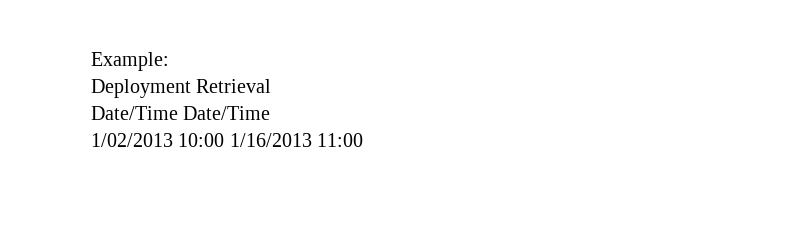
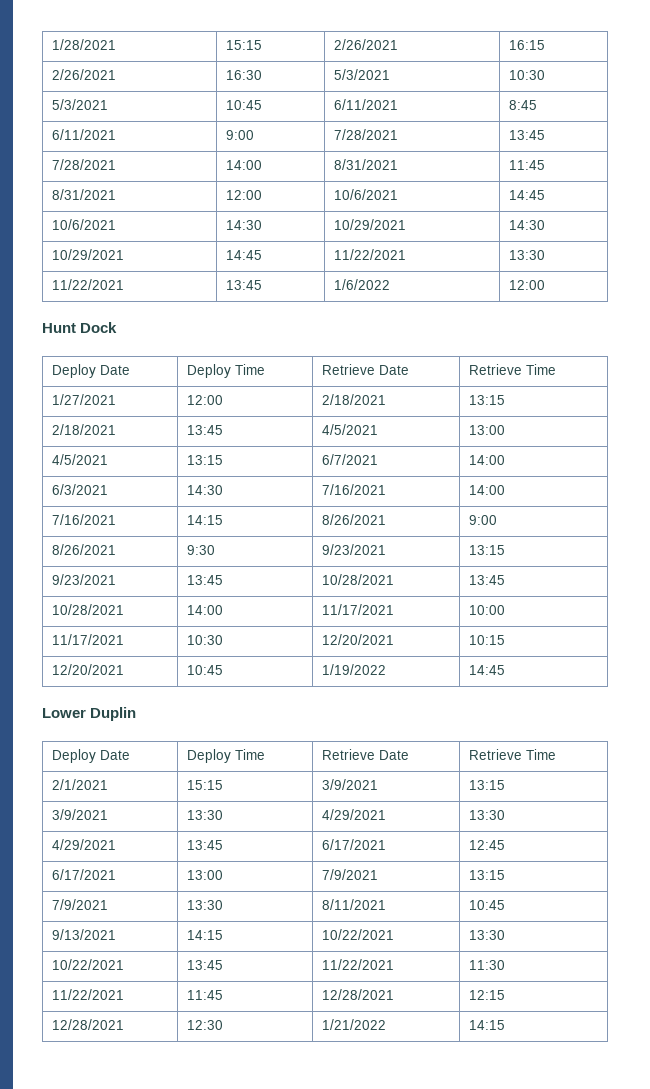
[91,52,169,71] [91,79,272,98] [91,106,271,120] [91,133,364,147] Example: // Deployment Retrieval // Date/Time Date/Time // 1/02/2013 10:00 1/16/2013 11:00 -> [52,39,117,50] [226,40,263,50] [334,39,399,50] [509,40,546,50] [52,69,117,80] [226,70,263,80] [334,69,391,80] [509,70,546,80] [52,99,109,110] [226,100,263,110] [334,99,399,110] [509,100,538,110] [52,129,117,140] [226,130,255,140] [334,129,399,140] [509,130,546,140] [52,159,117,170] [226,160,263,170] [334,159,399,170] [509,160,546,170] [52,189,117,200] [226,190,263,200] [334,189,399,200] [509,190,546,200] [52,219,117,230] [226,220,263,230] [334,219,407,230] [509,220,546,230] [52,249,125,260] [226,250,263,260] [334,249,407,260] [509,250,546,260] [52,279,125,290] [226,280,263,290] [334,279,391,290] [509,280,546,290] [42,322,118,333] [52,364,131,378] [187,364,266,378] [322,364,410,375] [469,364,557,375] [52,394,117,405] [187,395,224,405] [322,394,387,405] [469,395,506,405] [52,424,117,435] [187,425,224,435] [322,424,379,435] [469,425,506,435] [52,454,109,465] [187,455,224,465] [322,454,379,465] [469,455,506,465] [52,484,109,495] [187,485,224,495] [322,484,387,495] [469,485,506,495] [52,514,117,525] [187,515,224,525] [322,514,387,525] [469,515,498,525] [52,544,117,555] [187,545,216,555] [322,544,387,555] [469,545,506,555] [52,574,117,585] [187,575,224,585] [322,574,395,585] [469,575,506,585] [52,604,125,615] [187,605,224,615] [322,604,395,615] [469,605,506,615] [52,634,125,645] [187,635,224,645] [322,634,395,645] [469,635,506,645] [52,664,125,675] [187,665,224,675] [322,664,387,675] [469,665,506,675] [42,707,137,721] [52,749,131,763] [187,749,266,763] [322,749,410,760] [469,749,557,760] [52,779,109,790] [187,780,224,790] [322,779,379,790] [469,780,506,790] [52,809,109,820] [187,810,224,820] [322,809,387,820] [469,810,506,820] [52,839,117,850] [187,840,224,850] [322,839,387,850] [469,840,506,850] [52,869,117,880] [187,870,224,880] [322,869,379,880] [469,870,506,880] [52,899,109,910] [187,900,224,910] [322,899,387,910] [469,900,506,910] [52,929,117,940] [187,930,224,940] [322,929,395,940] [469,930,506,940] [52,959,125,970] [187,960,224,970] [322,959,395,970] [469,960,506,970] [52,989,125,1000] [187,990,224,1000] [322,989,395,1000] [469,990,506,1000] [52,1019,125,1030] [187,1020,224,1030] [322,1019,387,1030] [469,1020,506,1030] 1/28/2021 | 15:15 | 2/26/2021 | 16:15 // 2/26/2021 | 16:30 | 5/3/2021 | 10:30 // 5/3/2021 | 10:45 | 6/11/2021 | 8:45 // 6/11/2021 | 9:00 | 7/28/2021 | 13:45 // 7/28/2021 | 14:00 | 8/31/2021 | 11:45 // 8/31/2021 | 12:00 | 10/6/2021 | 14:45 // 10/6/2021 | 14:30 | 10/29/2021 | 14:30 // 10/29/2021 | 14:45 | 11/22/2021 | 13:30 // 11/22/2021 | 13:45 | 1/6/2022 | 12:00 // Hunt Dock // Deploy Date | Deploy Time | Retrieve Date | Retrieve Time // 1/27/2021 | 12:00 | 2/18/2021 | 13:15 // 2/18/2021 | 13:45 | 4/5/2021 | 13:00 // 4/5/2021 | 13:15 | 6/7/2021 | 14:00 // 6/3/2021 | 14:30 | 7/16/2021 | 14:00 // 7/16/2021 | 14:15 | 8/26/2021 | 9:00 // 8/26/2021 | 9:30 | 9/23/2021 | 13:15 // 9/23/2021 | 13:45 | 10/28/2021 | 13:45 // 10/28/2021 | 14:00 | 11/17/2021 | 10:00 // 11/17/2021 | 10:30 | 12/20/2021 | 10:15 // 12/20/2021 | 10:45 | 1/19/2022 | 14:45 // Lower Duplin // Deploy Date | Deploy Time | Retrieve Date | Retrieve Time // 2/1/2021 | 15:15 | 3/9/2021 | 13:15 // 3/9/2021 | 13:30 | 4/29/2021 | 13:30 // 4/29/2021 | 13:45 | 6/17/2021 | 12:45 // 6/17/2021 | 13:00 | 7/9/2021 | 13:15 // 7/9/2021 | 13:30 | 8/11/2021 | 10:45 // 9/13/2021 | 14:15 | 10/22/2021 | 13:30 // 10/22/2021 | 13:45 | 11/22/2021 | 11:30 // 11/22/2021 | 11:45 | 12/28/2021 | 12:15 // 12/28/2021 | 12:30 | 1/21/2022 | 14:15

